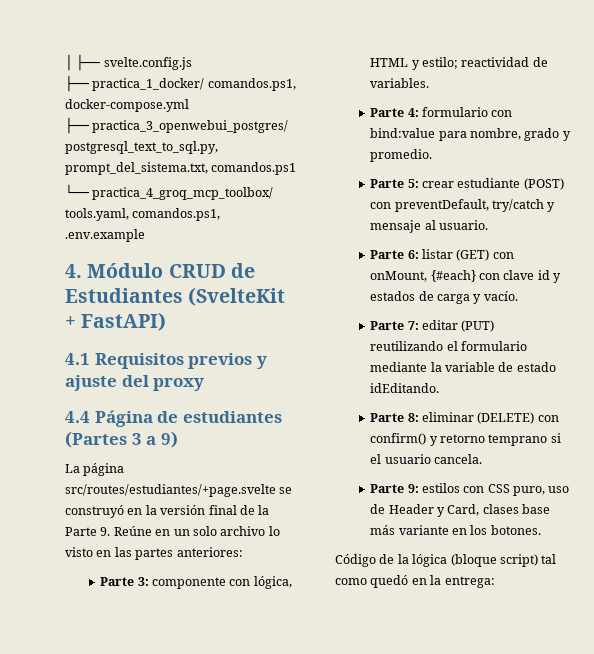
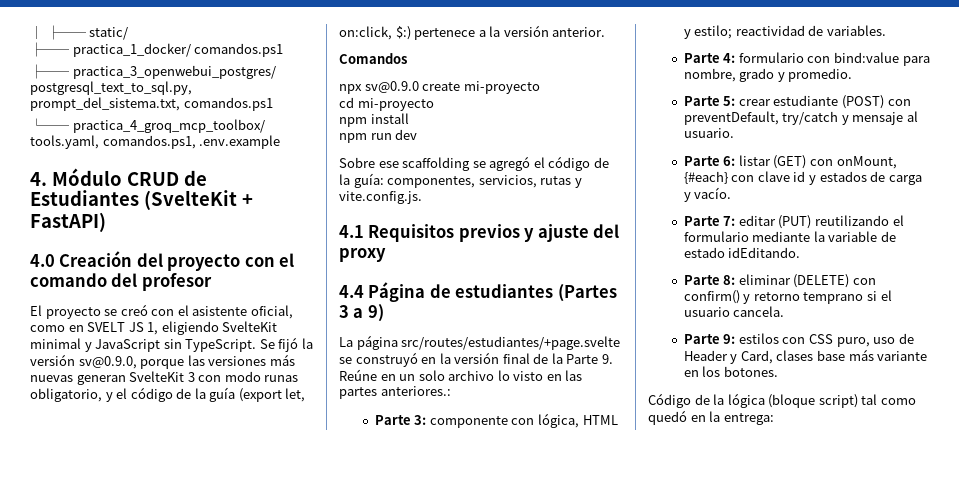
[103,57,192,70] svelte.config.js -> [89,27,129,40] static/
[207,78,296,91] [65,99,189,112] comandos.ps1, docker-compose.yml -> [194,43,284,57] comandos.ps1
(167, 321) none -> [30,251,295,271] [30,273,212,291] [30,304,293,319] [30,321,278,335] [30,337,313,352] [30,354,295,369] [30,371,299,385] [30,387,306,402] [339,25,606,40] [339,53,407,64] [339,81,540,94] [339,97,434,111] [339,113,409,127] [339,129,418,143] [339,156,609,171] [339,173,582,188] [339,191,422,204] // 4.0 Creación del proyecto con el comando del profesor // El proyecto se creó con el asistente oficial, como en SVELT JS 1, eligiendo SvelteKit minimal y JavaScript sin TypeScript. Se fijó la versión sv@0.9.0, porque las versiones más nuevas generan SvelteKit 3 con modo runas obligatorio, y el código de la guía (export let, on:click, $:) pertenece a la versión anterior. // Comandos // npx sv@0.9.0 create mi-proyecto // cd mi-proyecto // npm install // npm run dev // Sobre ese scaffolding se agregó el código de la guía: componentes, servicios, rutas y vite.config.js.
[176,547,243,557] anteriores: -> [380,386,451,396] anteriores.:

